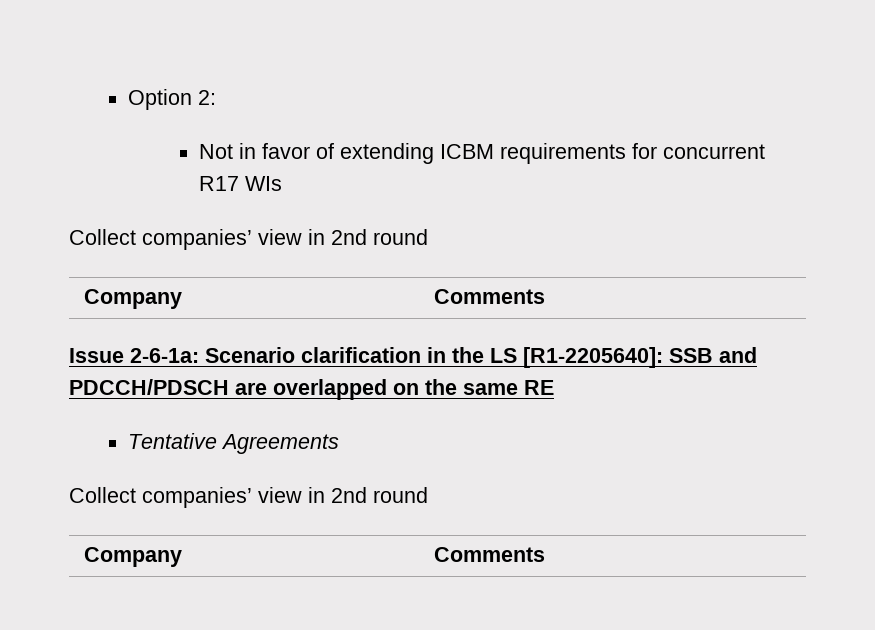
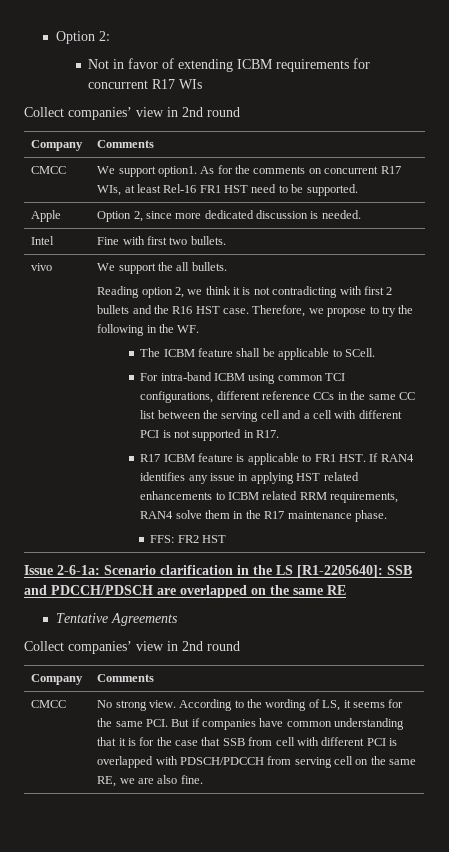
(545, 296) none -> [31,166,67,174] [97,165,401,177] [97,184,358,196] [31,210,62,222] [97,210,361,222] [31,236,55,245] [97,236,226,245] [31,263,53,271] [97,262,227,274] [97,286,393,298] [97,305,414,317] [97,324,200,336] [140,348,375,360] [140,372,346,384] [140,391,415,403] [140,410,402,422] [140,429,280,441] [140,453,414,465] [140,472,359,484] [140,491,399,503] [140,510,387,522] [150,535,226,543] // CMCC | We support option1. As for the comments on concurrent R17 WIs, at least Rel-16 FR1 HST need to be supported. // Apple | Option 2, since more dedicated discussion is needed. // Intel | Fine with first two bullets. // vivo | We support the all bullets. // Reading option 2, we think it is not contradicting with first 2 bullets and the R16 HST case. Therefore, we propose to try the following in the WF. // The ICBM feature shall be applicable to SCell. // For intra-band ICBM using common TCI configurations, different reference CCs in the same CC list between the serving cell and a cell with different PCI is not supported in R17. // R17 ICBM feature is applicable to FR1 HST. If RAN4 identifies any issue in applying HST related enhancements to ICBM related RRM requirements, RAN4 solve them in the R17 maintenance phase. // FFS: FR2 HST
(545, 554) none -> [31,700,67,708] [97,699,404,711] [97,718,405,730] [97,737,398,746] [97,756,417,768] [97,775,203,787] // CMCC | No strong view. According to the wording of LS, it seems for the same PCI. But if companies have common understanding that it is for the case that SSB from cell with different PCI is overlapped with PDSCH/PDCCH from serving cell on the same RE, we are also fine.

